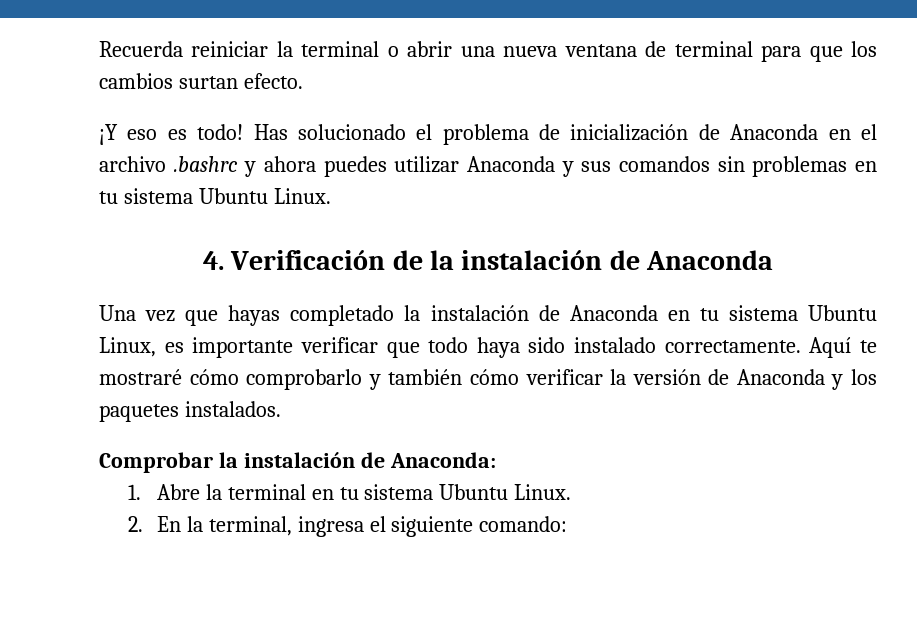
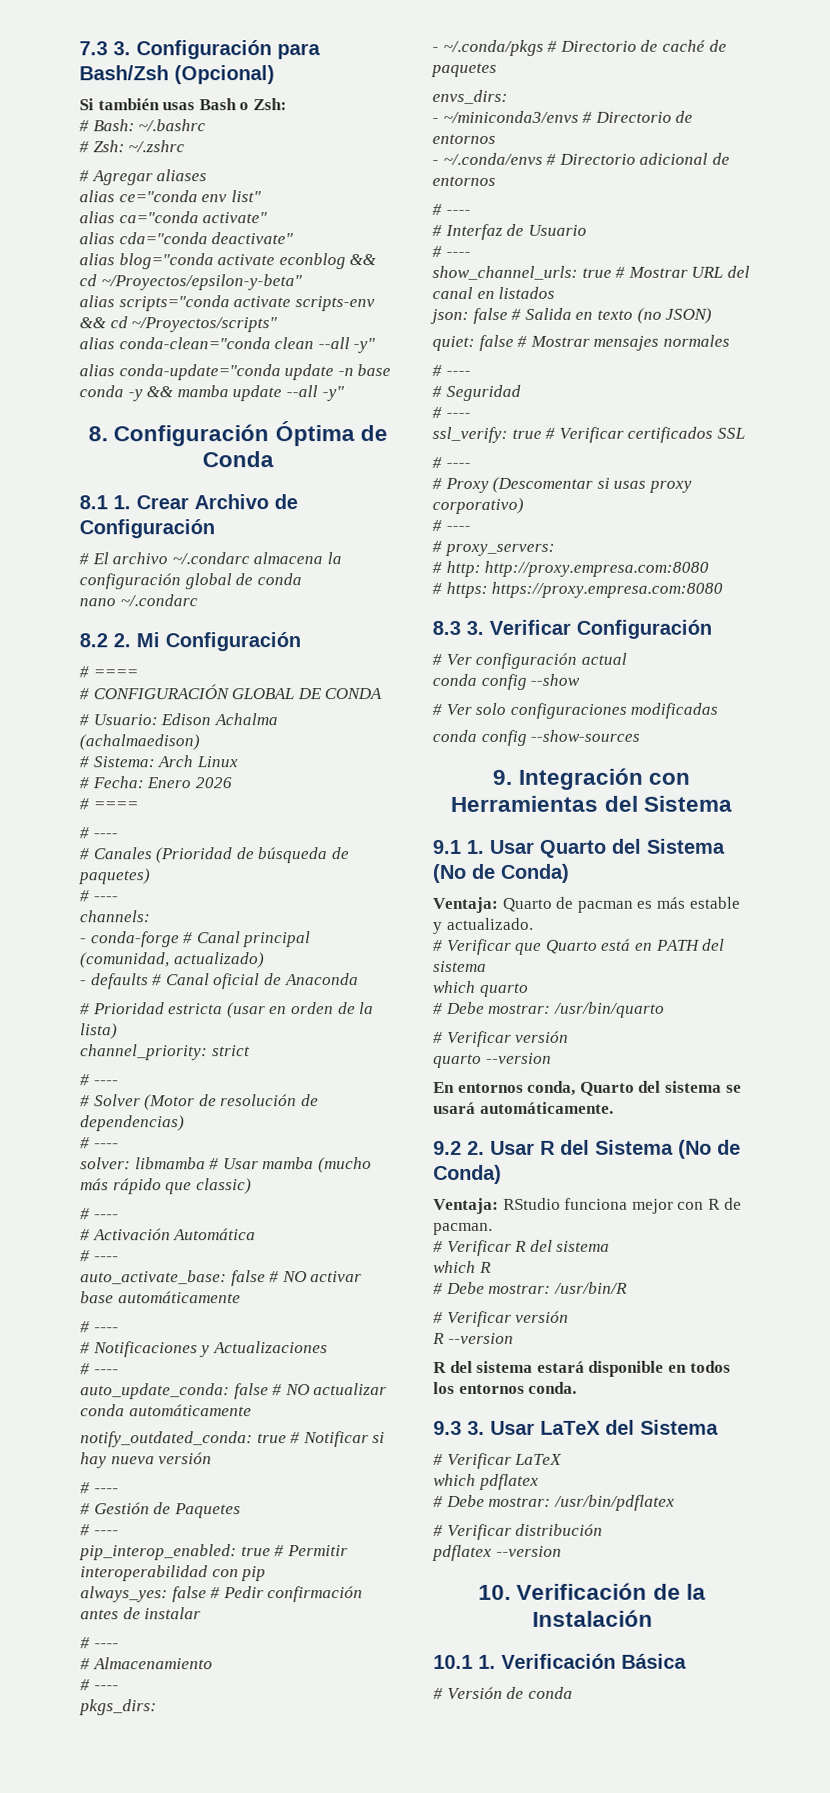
[99,41,877,62] [99,73,303,89] [99,124,877,145] [99,156,877,177] [99,188,331,204] [202,250,774,270] [99,305,878,326] [99,337,877,358] [99,369,878,390] [99,401,281,422] [99,452,496,473] [127,484,572,500] [127,516,568,537] Recuerda reiniciar la terminal o abrir una nueva ventana de terminal para que los cambios surtan efecto. // ¡Y eso es todo! Has solucionado el problema de inicialización de Anaconda en el archivo .bashrc y ahora puedes utilizar Anaconda y sus comandos sin problemas en tu sistema Ubuntu Linux. // 4. Verificación de la instalación de Anaconda // Una vez que hayas completado la instalación de Anaconda en tu sistema Ubuntu Linux, es importante verificar que todo haya sido instalado correctamente. Aquí te mostraré cómo comprobarlo y también cómo verificar la versión de Anaconda y los paquetes instalados. // Comprobar la instalación de Anaconda: // 1. Abre la terminal en tu sistema Ubuntu Linux. // 2. En la terminal, ingresa el siguiente comando: -> [79,40,321,60] [79,65,275,85] [79,98,287,111] [79,119,207,132] [79,140,186,153] [79,169,208,186] [79,190,262,203] [79,211,269,224] [79,232,295,245] [79,253,378,270] [79,274,303,291] [79,295,375,312] [79,316,279,333] [79,337,377,354] [79,364,392,381] [79,385,345,402] [88,421,388,447] [202,451,274,468] [79,494,298,510] [79,519,215,539] [79,552,342,565] [79,573,302,590] [79,594,198,607] [79,632,301,652] [79,666,138,678] [79,684,383,700] [79,713,278,726] [79,734,200,751] [79,755,238,768] [79,776,232,789] [79,798,138,810] [79,827,118,839] [79,847,349,864] [78,868,150,885] [79,890,119,902] [80,910,151,923] [80,931,312,948] [80,952,265,969] [80,973,359,990] [80,1002,375,1019] [80,1023,118,1040] [80,1044,251,1061] [80,1074,119,1086] [80,1094,319,1111] [80,1115,185,1132] [80,1137,119,1149] [80,1157,372,1174] [80,1178,252,1195] [80,1208,119,1220] [80,1228,257,1241] [80,1250,119,1262] [80,1270,363,1287] [80,1291,241,1304] [80,1321,119,1333] [80,1341,328,1358] [80,1363,119,1375] [80,1383,388,1400] [80,1404,252,1417] [80,1431,386,1448] [80,1452,213,1469] [80,1482,119,1494] [80,1502,241,1519] [80,1524,119,1536] [79,1544,348,1561] [80,1565,267,1582] [80,1586,364,1603] [80,1607,202,1620] [80,1637,119,1649] [80,1657,213,1670] [80,1679,119,1691] [79,1699,157,1716] [432,39,727,56] [431,62,497,77] [432,89,508,104] [432,110,694,123] [432,133,496,144] [432,152,730,165] [432,175,496,186] [432,203,471,215] [432,223,587,240] [432,245,471,257] [432,265,750,280] [432,286,556,299] [430,307,713,324] [432,334,730,351] [432,364,471,376] [432,384,521,401] [432,406,471,418] [432,426,745,443] [432,456,471,468] [432,476,692,493] [432,497,524,514] [432,519,471,531] [432,540,555,556] [432,560,710,577] [432,581,724,598] [432,619,712,639] [432,652,627,669] [432,673,581,690] [432,702,719,719] [432,729,641,746] [492,767,690,790] [450,795,732,812] [432,838,725,858] [432,863,569,883] [433,896,741,913] [433,917,534,934] [433,938,726,955] [433,960,487,972] [433,980,529,997] [433,1001,665,1018] [433,1030,570,1047] [433,1052,552,1068] [433,1080,742,1096] [433,1101,614,1114] [433,1139,741,1159] [433,1164,502,1184] [433,1197,742,1214] [433,1222,493,1235] [433,1239,611,1256] [433,1260,492,1273] [433,1281,628,1294] [433,1310,570,1327] [432,1332,514,1344] [433,1360,731,1377] [433,1381,578,1394] [433,1419,719,1435] [433,1452,563,1469] [433,1473,539,1490] [433,1494,675,1511] [433,1523,604,1540] [432,1544,562,1561] [478,1582,706,1600] [531,1609,653,1627] [433,1653,687,1669] [433,1686,573,1699] 7.3 3. Configuración para Bash/Zsh (Opcional) // Si también usas Bash o Zsh: // # Bash: ~/.bashrc // # Zsh: ~/.zshrc // # Agregar aliases // alias ce="conda env list" // alias ca="conda activate" // alias cda="conda deactivate" // alias blog="conda activate econblog && cd ~/Proyectos/epsilon-y-beta" // alias scripts="conda activate scripts-env && cd ~/Proyectos/scripts" // alias conda-clean="conda clean --all -y" // alias conda-update="conda update -n base conda -y && mamba update --all -y" // 8. Configuración Óptima de Conda // 8.1 1. Crear Archivo de Configuración // # El archivo ~/.condarc almacena la configuración global de conda // nano ~/.condarc // 8.2 2. Mi Configuración // # ==== // # CONFIGURACIÓN GLOBAL DE CONDA // # Usuario: Edison Achalma (achalmaedison) // # Sistema: Arch Linux // # Fecha: Enero 2026 // # ==== // # ---- // # Canales (Prioridad de búsqueda de paquetes) // # ---- // channels: // - conda-forge # Canal principal (comunidad, actualizado) // - defaults # Canal oficial de Anaconda // # Prioridad estricta (usar en orden de la lista) // channel_priority: strict // # ---- // # Solver (Motor de resolución de dependencias) // # ---- // solver: libmamba # Usar mamba (mucho más rápido que classic) // # ---- // # Activación Automática // # ---- // auto_activate_base: false # NO activar base automáticamente // # ---- // # Notificaciones y Actualizaciones // # ---- // auto_update_conda: false # NO actualizar conda automáticamente // notify_outdated_conda: true # Notificar si hay nueva versión // # ---- // # Gestión de Paquetes // # ---- // pip_interop_enabled: true # Permitir interoperabilidad con pip // always_yes: false # Pedir confirmación antes de instalar // # ---- // # Almacenamiento // # ---- // pkgs_dirs: // - ~/.conda/pkgs # Directorio de caché de paquetes // envs_dirs: // - ~/miniconda3/envs # Directorio de entornos // - ~/.conda/envs # Directorio adicional de entornos // # ---- // # Interfaz de Usuario // # ---- // show_channel_urls: true # Mostrar URL del canal en listados // json: false # Salida en texto (no JSON) // quiet: false # Mostrar mensajes normales // # ---- // # Seguridad // # ---- // ssl_verify: true # Verificar certificados SSL // # ---- // # Proxy (Descomentar si usas proxy corporativo) // # ---- // # proxy_servers: // # http: http://proxy.empresa.com:8080 // # https: https://proxy.empresa.com:8080 // 8.3 3. Verificar Configuración // # Ver configuración actual // conda config --show // # Ver solo configuraciones modificadas // conda config --show-sources // 9. Integración con Herramientas del Sistema // 9.1 1. Usar Quarto del Sistema (No de Conda) // Ventaja: Quarto de pacman es más estable y actualizado. // # Verificar que Quarto está en PATH del sistema // which quarto // # Debe mostrar: /usr/bin/quarto // # Verificar versión // quarto --version // En entornos conda, Quarto del sistema se usará automáticamente. // 9.2 2. Usar R del Sistema (No de Conda) // Ventaja: RStudio funciona mejor con R de pacman. // # Verificar R del sistema // which R // # Debe mostrar: /usr/bin/R // # Verificar versión // R --version // R del sistema estará disponible en todos los entornos conda. // 9.3 3. Usar LaTeX del Sistema // # Verificar LaTeX // which pdflatex // # Debe mostrar: /usr/bin/pdflatex // # Verificar distribución // pdflatex --version // 10. Verificación de la Instalación // 10.1 1. Verificación Básica // # Versión de conda

